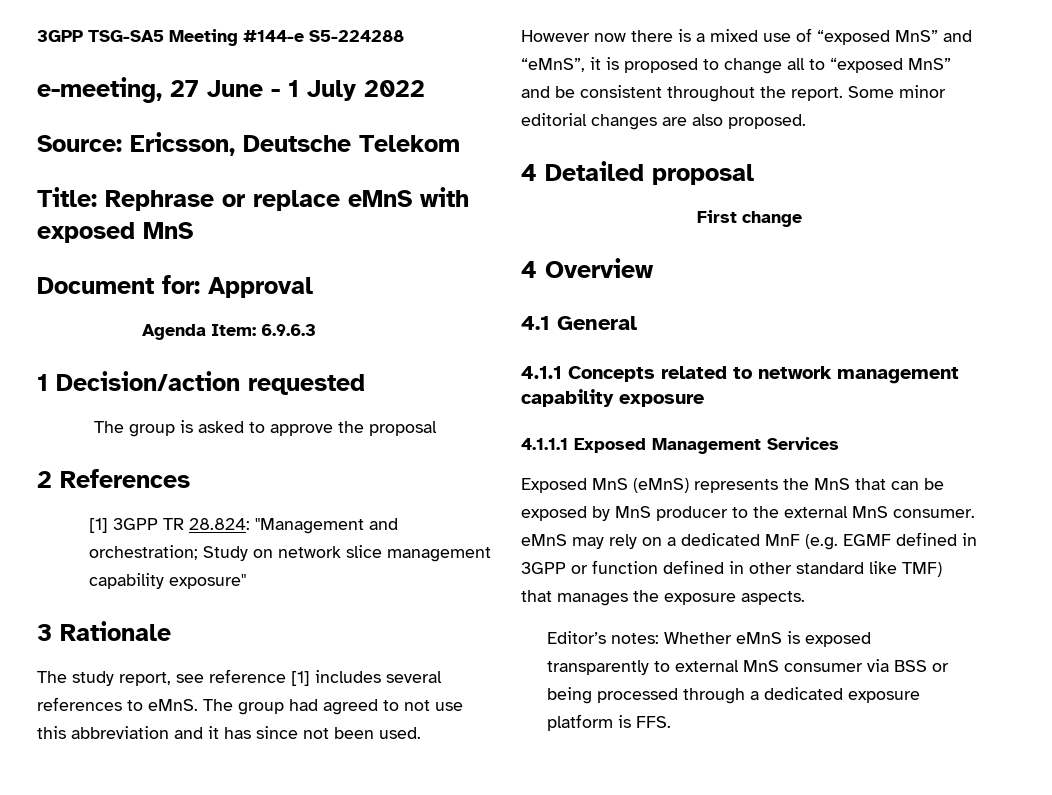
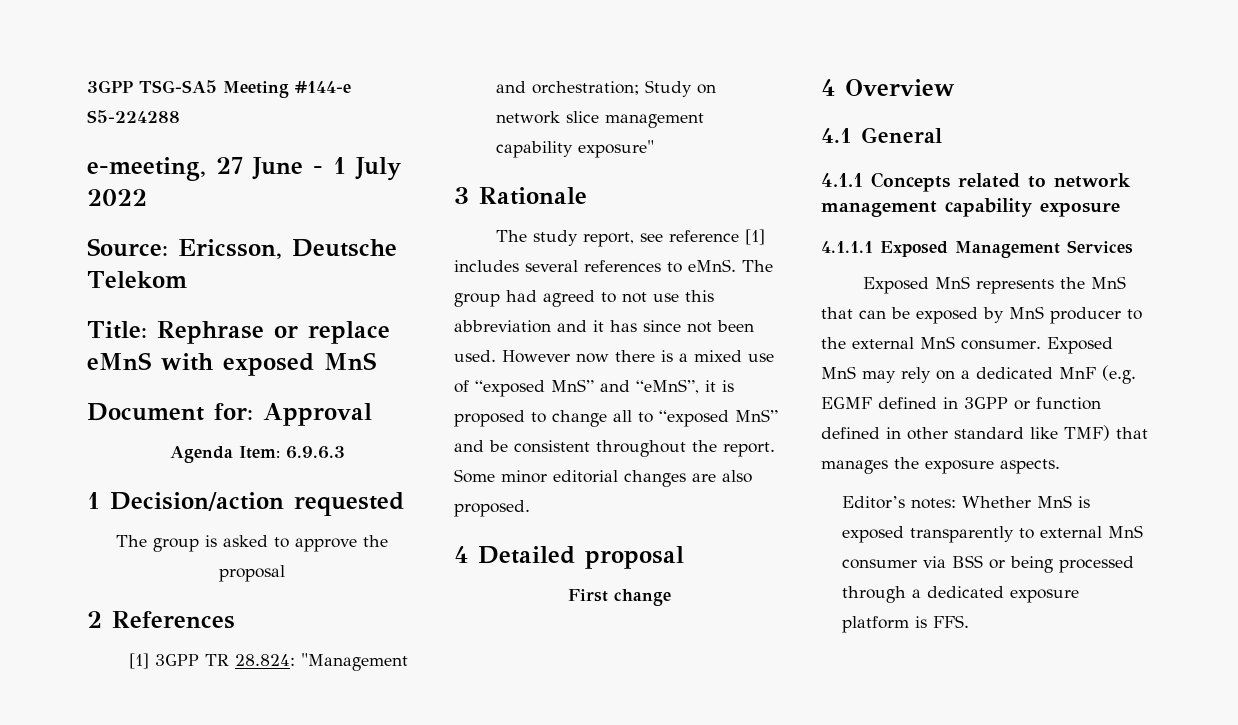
[633,478,689,493] (eMnS) -> (970, 282) none
[521,534,567,546] eMnS -> [1046,337,1113,354] [821,366,856,379] Exposed MnS
[736,632,783,644] eMnS -> [1036,495,1072,508] MnS

